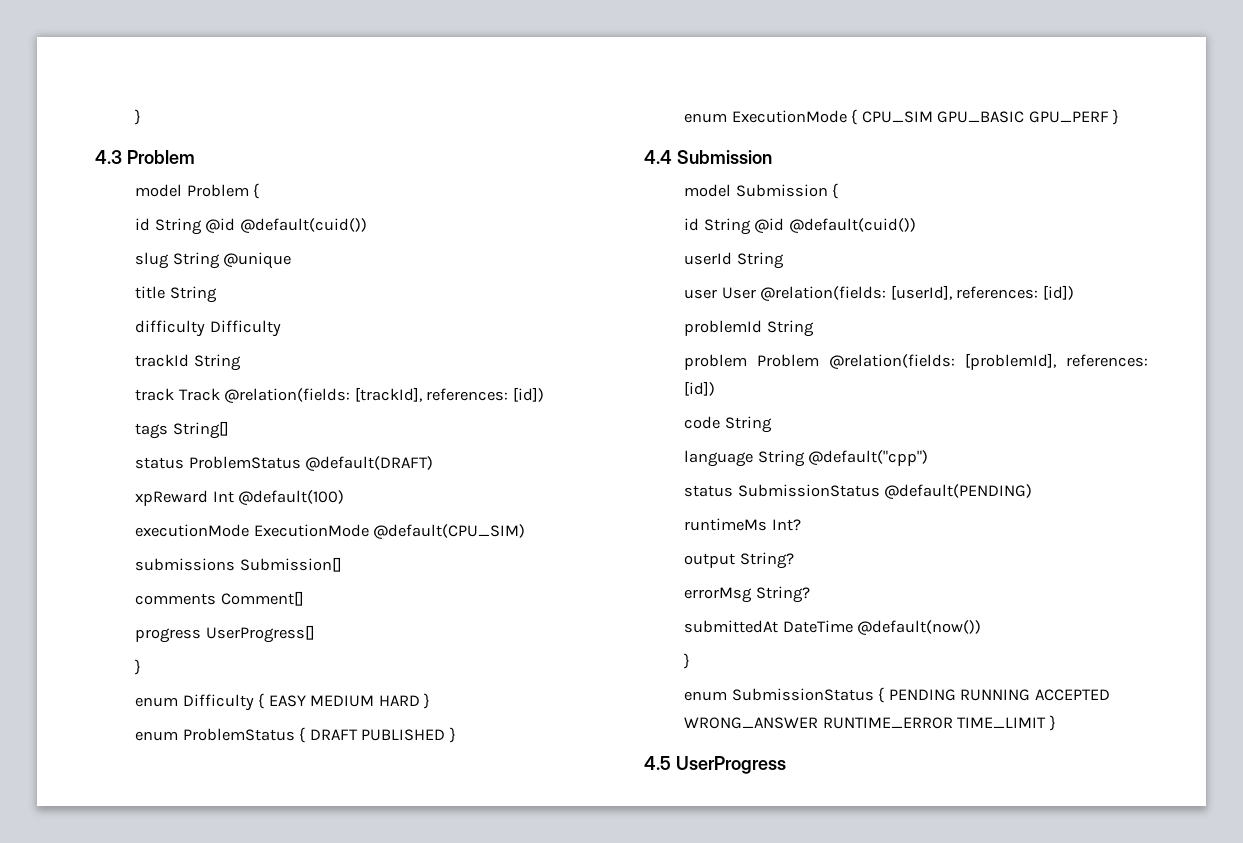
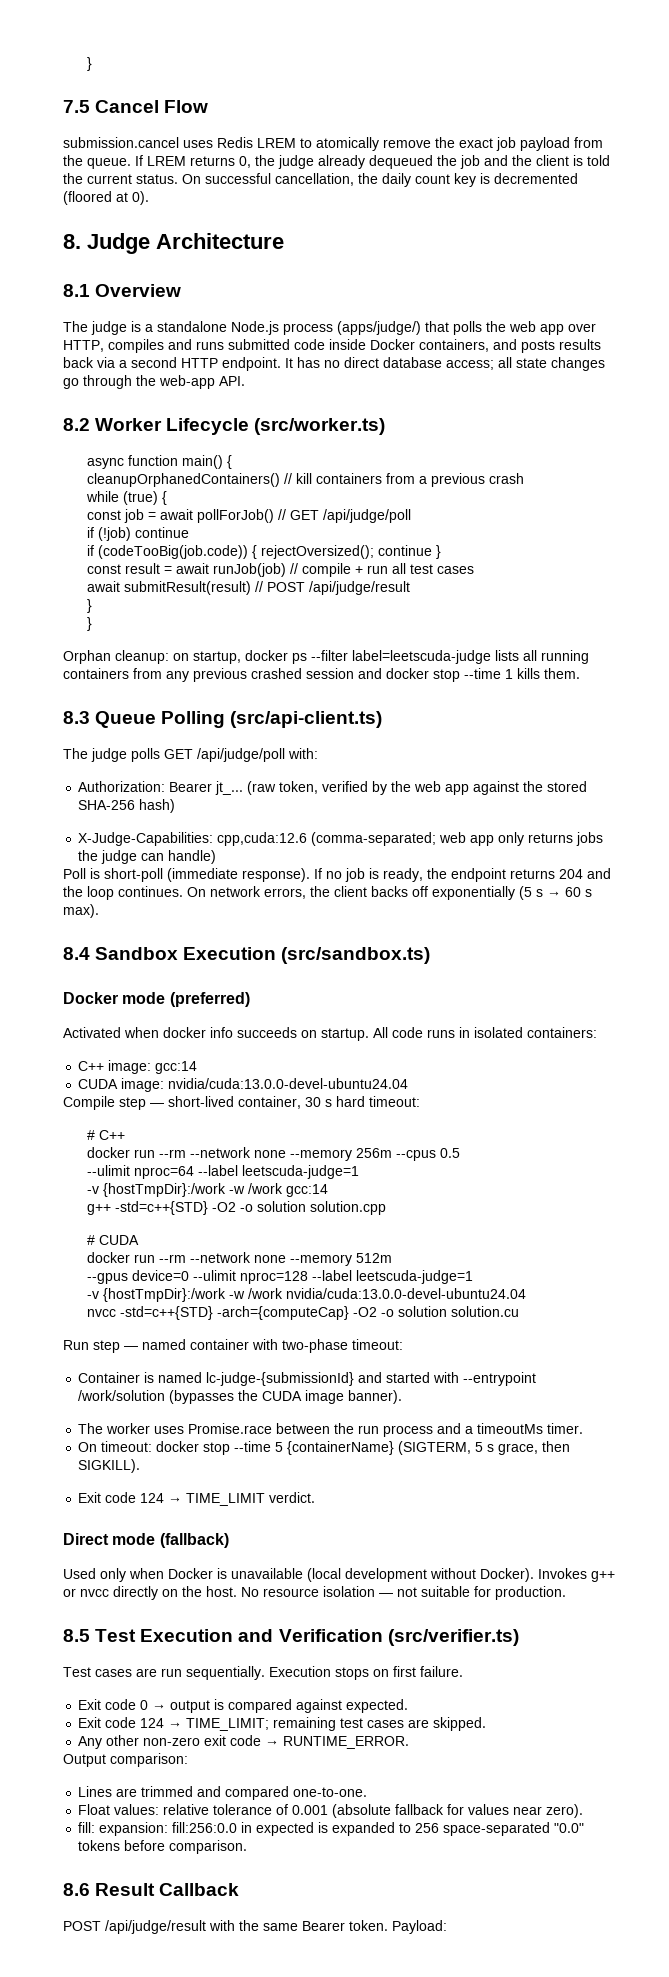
[135,109,142,125] [95,150,195,164] [135,183,260,199] [135,218,367,235] [135,252,292,269] [135,286,217,303] [135,320,281,337] [135,354,241,371] [135,387,544,403] [135,421,229,439] [135,456,434,471] [135,490,345,506] [135,524,526,539] [135,557,342,572] [135,591,304,606] [135,625,315,643] [135,659,142,675] [135,693,431,711] [135,727,456,743] [684,109,1120,125] [644,150,772,164] [684,183,839,199] [684,218,916,235] [684,252,784,269] [684,285,1074,301] [684,320,814,337] [684,353,1148,370] [684,381,716,396] [684,416,772,433] [684,450,929,467] [684,484,1033,499] [684,518,801,531] [684,552,794,569] [684,586,810,603] [684,620,982,635] [684,653,691,669] [684,687,1110,703] [684,715,1056,731] [644,756,786,774] } // 4.3 Problem // model Problem { // id String @id @default(cuid()) // slug String @unique // title String // difficulty Difficulty // trackId String // track Track @relation(fields: [trackId], references: [id]) // tags String[] // status ProblemStatus @default(DRAFT) // xpReward Int @default(100) // executionMode ExecutionMode @default(CPU_SIM) // submissions Submission[] // comments Comment[] // progress UserProgress[] // } // enum Difficulty { EASY MEDIUM HARD } // enum ProblemStatus { DRAFT PUBLISHED } // enum ExecutionMode { CPU_SIM GPU_BASIC GPU_PERF } // 4.4 Submission // model Submission { // id String @id @default(cuid()) // userId String // user User @relation(fields: [userId], references: [id]) // problemId String // problem Problem @relation(fields: [problemId], references: [id]) // code String // language String @default("cpp") // status SubmissionStatus @default(PENDING) // runtimeMs Int? // output String? // errorMsg String? // submittedAt DateTime @default(now()) // } // enum SubmissionStatus { PENDING RUNNING ACCEPTED WRONG_ANSWER RUNTIME_ERROR TIME_LIMIT } // 4.5 UserProgress -> [86,57,92,71] [63,100,209,113] [63,137,603,151] [63,155,610,169] [63,173,578,187] [63,191,149,205] [63,233,284,254] [63,284,182,297] [63,321,596,335] [63,339,601,353] [63,357,605,371] [63,375,245,389] [63,418,386,435] [86,455,232,469] [86,473,524,487] [85,491,167,505] [86,509,411,523] [86,527,189,541] [86,545,441,559] [86,563,474,577] [86,581,410,595] [86,599,92,613] [86,617,92,631] [63,650,589,664] [63,668,580,682] [63,711,383,728] [63,748,318,762] [78,781,588,795] [78,799,176,813] [78,832,604,846] [78,850,217,864] [63,868,611,882] [63,886,592,900] [63,904,99,918] [63,947,431,964] [63,992,250,1007] [63,1027,597,1041] [78,1060,198,1074] [78,1078,409,1092] [63,1096,420,1110] [86,1130,125,1140] [86,1147,460,1161] [86,1165,359,1179] [86,1183,328,1197] [86,1201,386,1215] [86,1235,139,1245] [86,1252,392,1266] [86,1270,473,1284] [86,1288,526,1302] [86,1306,519,1320] [63,1339,403,1353] [78,1372,537,1386] [78,1390,403,1404] [78,1423,584,1437] [78,1441,571,1455] [78,1459,141,1473] [78,1492,316,1506] [63,1533,229,1548] [63,1568,615,1582] [63,1586,566,1600] [63,1629,519,1646] [63,1666,463,1680] [78,1699,409,1713] [78,1717,487,1731] [78,1735,410,1749] [63,1753,188,1767] [78,1786,368,1800] [78,1804,584,1818] [78,1822,585,1836] [78,1840,248,1854] [63,1883,240,1896] [63,1920,447,1934] } // 7.5 Cancel Flow // submission.cancel uses Redis LREM to atomically remove the exact job payload from the queue. If LREM returns 0, the judge already dequeued the job and the client is told the current status. On successful cancellation, the daily count key is decremented (floored at 0). // 8. Judge Architecture // 8.1 Overview // The judge is a standalone Node.js process (apps/judge/) that polls the web app over HTTP, compiles and runs submitted code inside Docker containers, and posts results back via a second HTTP endpoint. It has no direct database access; all state changes go through the web-app API. // 8.2 Worker Lifecycle (src/worker.ts) // async function main() { // cleanupOrphanedContainers() // kill containers from a previous crash // while (true) { // const job = await pollForJob() // GET /api/judge/poll // if (!job) continue // if (codeTooBig(job.code)) { rejectOversized(); continue } // const result = await runJob(job) // compile + run all test cases // await submitResult(result) // POST /api/judge/result // } // } // Orphan cleanup: on startup, docker ps --filter label=leetscuda-judge lists all running containers from any previous crashed session and docker stop --time 1 kills them. // 8.3 Queue Polling (src/api-client.ts) // The judge polls GET /api/judge/poll with: // Authorization: Bearer jt_... (raw token, verified by the web app against the stored SHA-256 hash) // X-Judge-Capabilities: cpp,cuda:12.6 (comma-separated; web app only returns jobs the judge can handle) // Poll is short-poll (immediate response). If no job is ready, the endpoint returns 204 and the loop continues. On network errors, the client backs off exponentially (5 s → 60 s max). // 8.4 Sandbox Execution (src/sandbox.ts) // Docker mode (preferred) // Activated when docker info succeeds on startup. All code runs in isolated containers: // C++ image: gcc:14 // CUDA image: nvidia/cuda:13.0.0-devel-ubuntu24.04 // Compile step — short-lived container, 30 s hard timeout: // # C++ // docker run --rm --network none --memory 256m --cpus 0.5 // --ulimit nproc=64 --label leetscuda-judge=1 // -v {hostTmpDir}:/work -w /work gcc:14 // g++ -std=c++{STD} -O2 -o solution solution.cpp // # CUDA // docker run --rm --network none --memory 512m // --gpus device=0 --ulimit nproc=128 --label leetscuda-judge=1 // -v {hostTmpDir}:/work -w /work nvidia/cuda:13.0.0-devel-ubuntu24.04 // nvcc -std=c++{STD} -arch={computeCap} -O2 -o solution solution.cu // Run step — named container with two-phase timeout: // Container is named lc-judge-{submissionId} and started with --entrypoint /work/solution (bypasses the CUDA image banner). // The worker uses Promise.race between the run process and a timeoutMs timer. // On timeout: docker stop --time 5 {containerName} (SIGTERM, 5 s grace, then SIGKILL). // Exit code 124 → TIME_LIMIT verdict. // Direct mode (fallback) // Used only when Docker is unavailable (local development without Docker). Invokes g++ or nvcc directly on the host. No resource isolation — not suitable for production. // 8.5 Test Execution and Verification (src/verifier.ts) // Test cases are run sequentially. Execution stops on first failure. // Exit code 0 → output is compared against expected. // Exit code 124 → TIME_LIMIT; remaining test cases are skipped. // Any other non-zero exit code → RUNTIME_ERROR. // Output comparison: // Lines are trimmed and compared one-to-one. // Float values: relative tolerance of 0.001 (absolute fallback for values near zero). // fill: expansion: fill:256:0.0 in expected is expanded to 256 space-separated "0.0" tokens before comparison. // 8.6 Result Callback // POST /api/judge/result with the same Bearer token. Payload:

